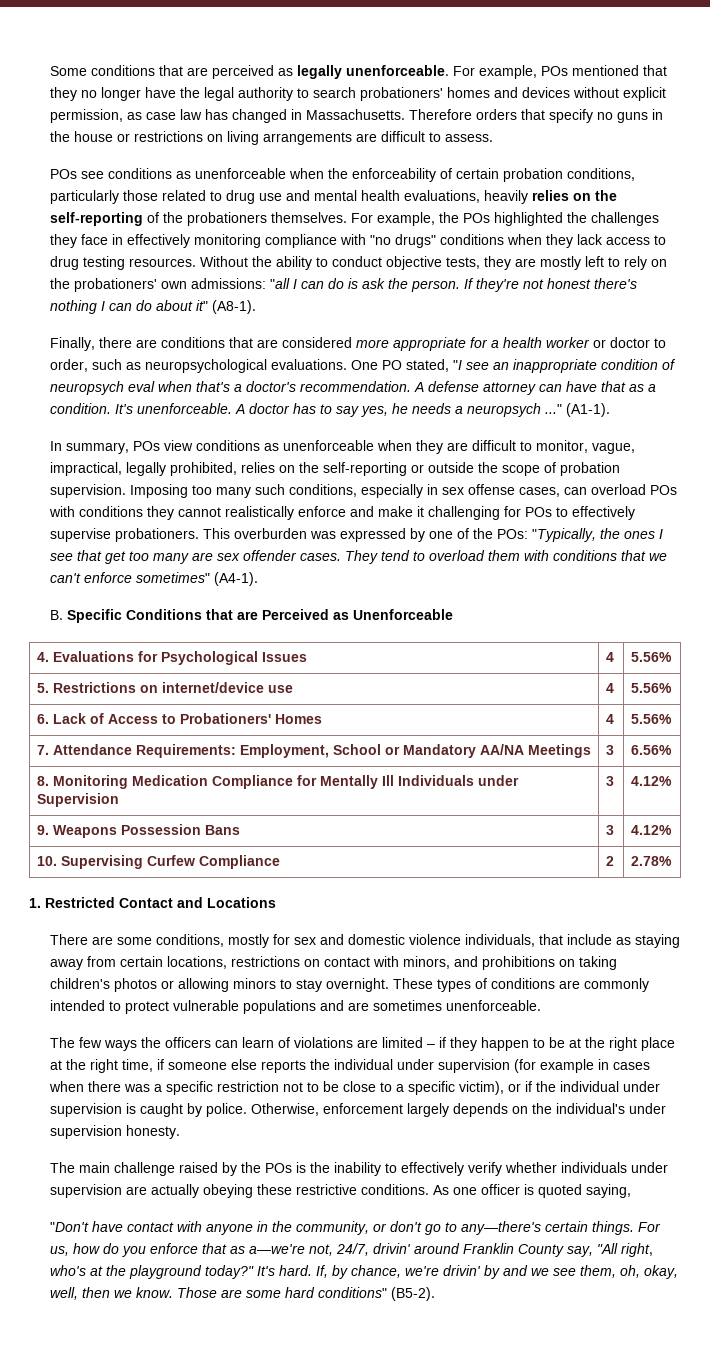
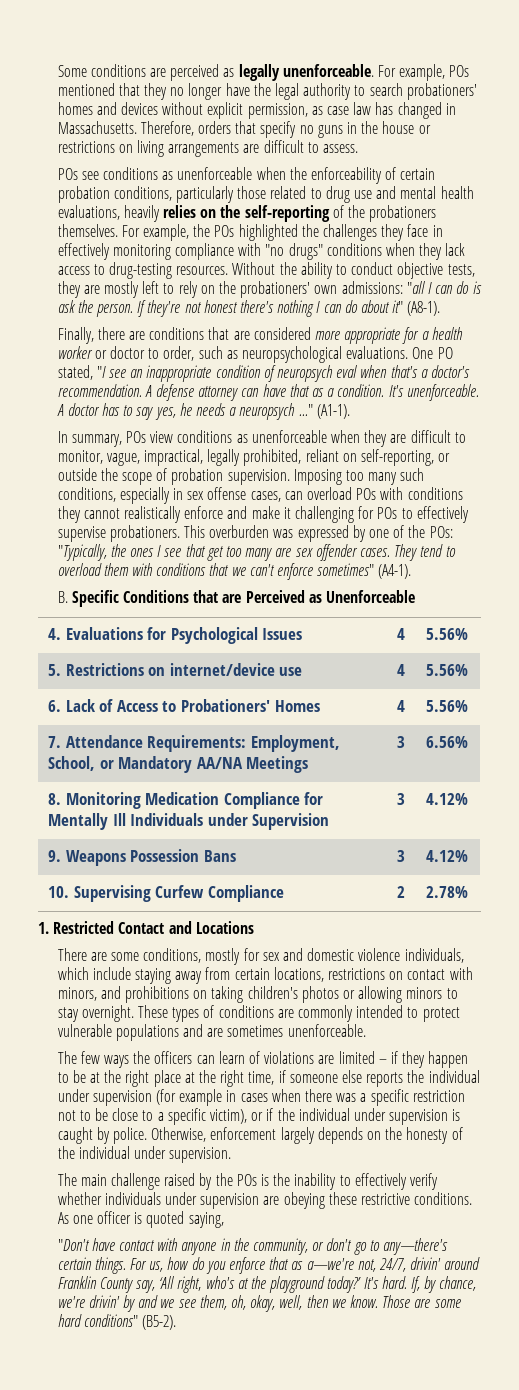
[159,65,184,76] that -> (146, 70) none
[409,109,473,120] Therefore -> [140,121,194,136] Therefore,
[50,256,126,270] drug testing -> [109,262,173,279] drug-testing
[241,462,408,476] relies on the self-reporting -> [305,449,435,466] reliant on self-reporting,
[332,744,381,755] School -> [48,756,96,771] School,
[539,934,632,945] that include as -> [57,967,131,980] which include
[556,1103,667,1114] [50,1125,181,1139] individual's under supervision honesty. -> [406,1127,463,1144] [57,1146,232,1163] honesty of the individual under supervision.
[151,1184,200,1198] actually -> (280, 1200) none
[597,1243,619,1254] "All -> [159,1276,175,1289] ‘All
[205,1265,255,1279] today?" -> [327,1276,362,1293] today?’

